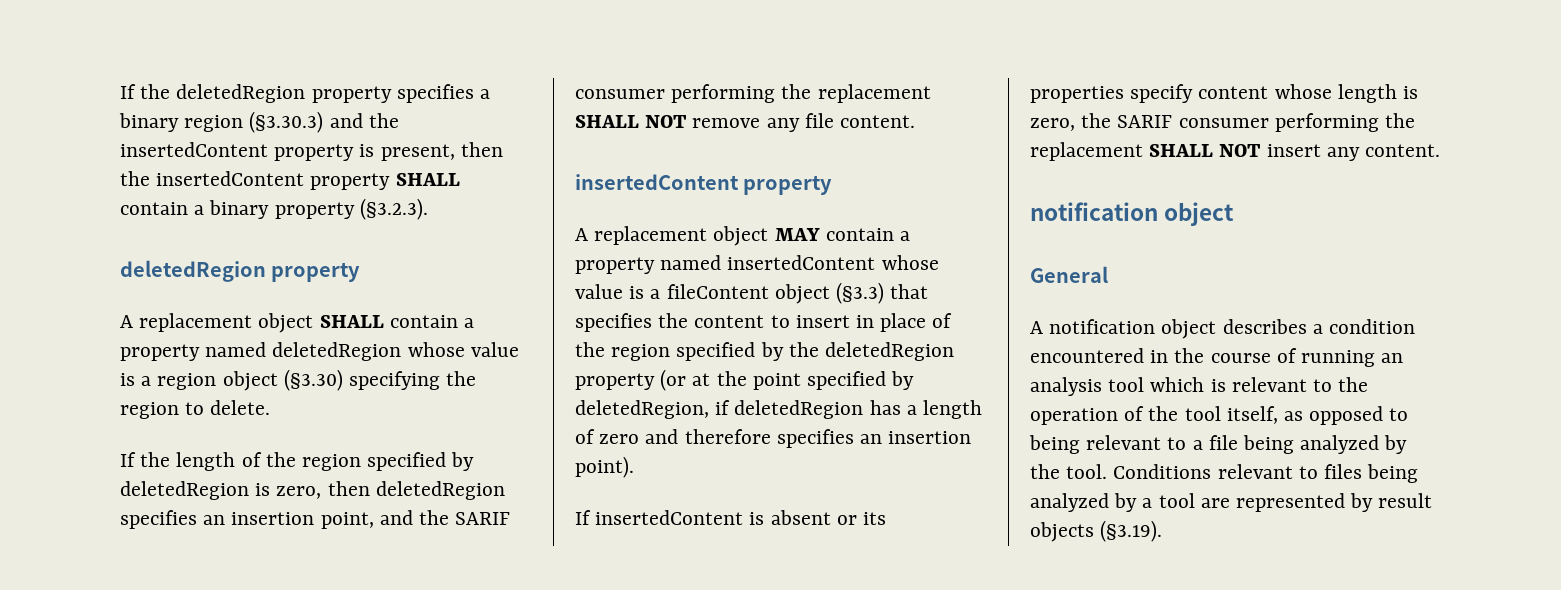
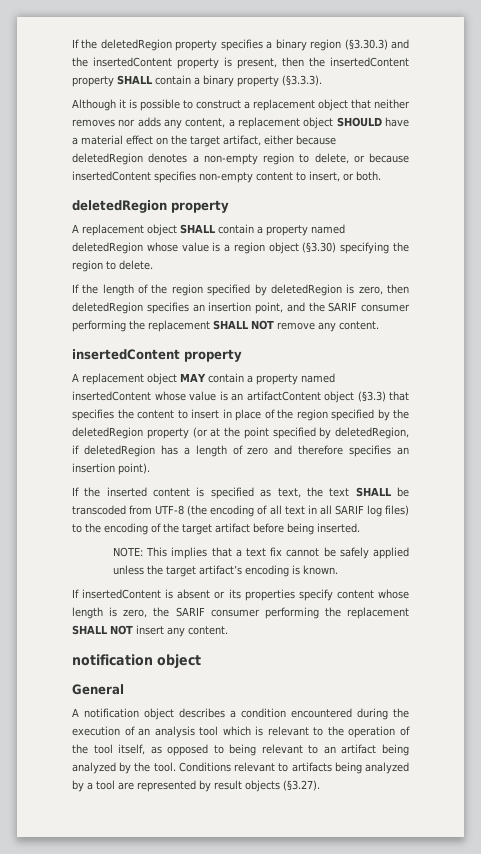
[359,198,428,220] (§3.2.3). -> [282,75,322,86] [72,99,410,111] [72,117,409,129] [72,135,336,147] [72,153,409,165] [72,171,381,183] (§3.3.3). // Although it is possible to construct a replacement object that neither removes nor adds any content, a replacement object SHOULD have a material effect on the target artifact, either because deletedRegion denotes a non-empty region to delete, or because insertedContent specifies non-empty content to insert, or both.
[804,113,834,128] file -> (336, 327) none
[650,284,769,299] a fileContent -> [231,391,321,401] an artifactContent
(634, 467) none -> [72,487,410,499] [72,505,409,517] [72,523,360,535] [112,547,409,559] [112,565,338,577] // If the inserted content is specified as text, the text SHALL be transcoded from UTF-8 (the encoding of all text in all SARIF log files) to the encoding of the target artifact before being inserted. // NOTE: This implies that a text fix cannot be safely applied unless the target artifact’s encoding is known.
[1150,348,1376,367] in the course of running -> [357,708,409,720] [72,726,135,736] during the execution of
[1192,435,1238,450] a file -> [323,744,377,754] an artifact
[1324,464,1363,479] files -> [291,762,332,772] artifacts
[1100,520,1163,542] (§3.19). -> [283,780,320,791] (§3.27).

